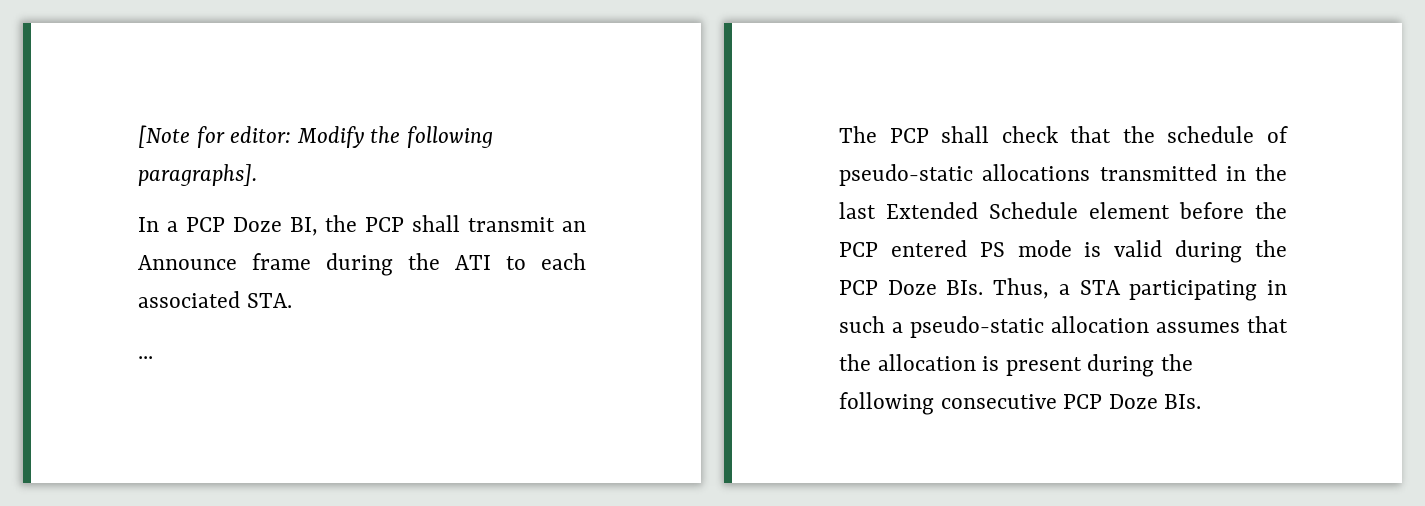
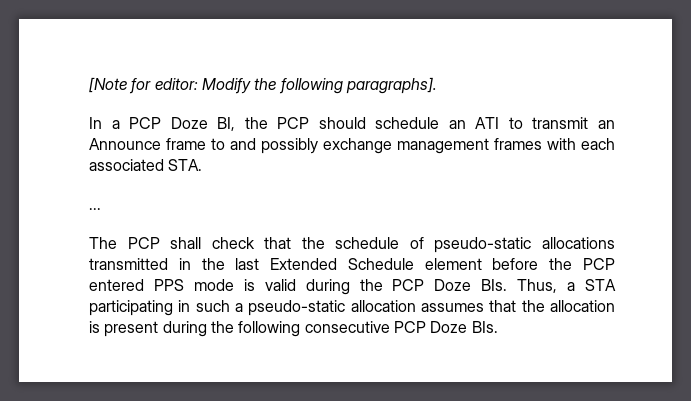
[412,215,586,232] [138,253,526,276] shall transmit an Announce frame during the ATI to -> [318,117,616,129] [89,138,576,154] should schedule an ATI to transmit an Announce frame to and possibly exchange management frames with
[979,242,1005,257] PS -> [153,279,184,291] PPS

